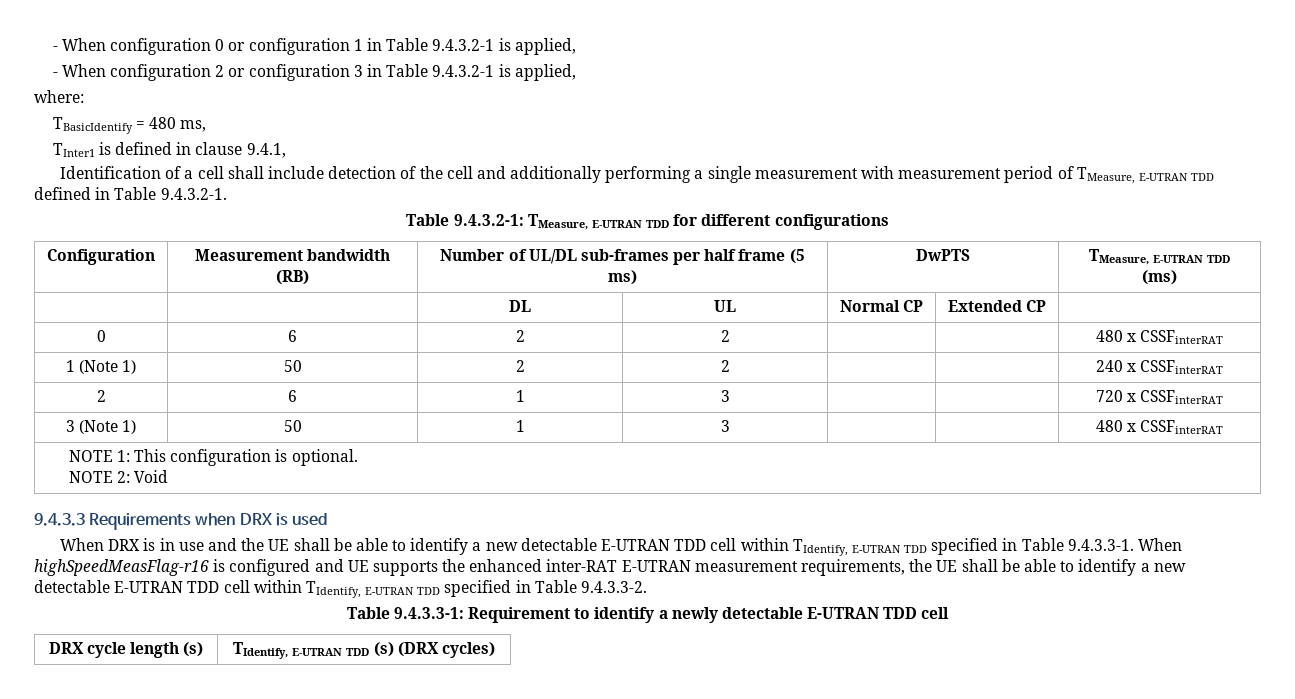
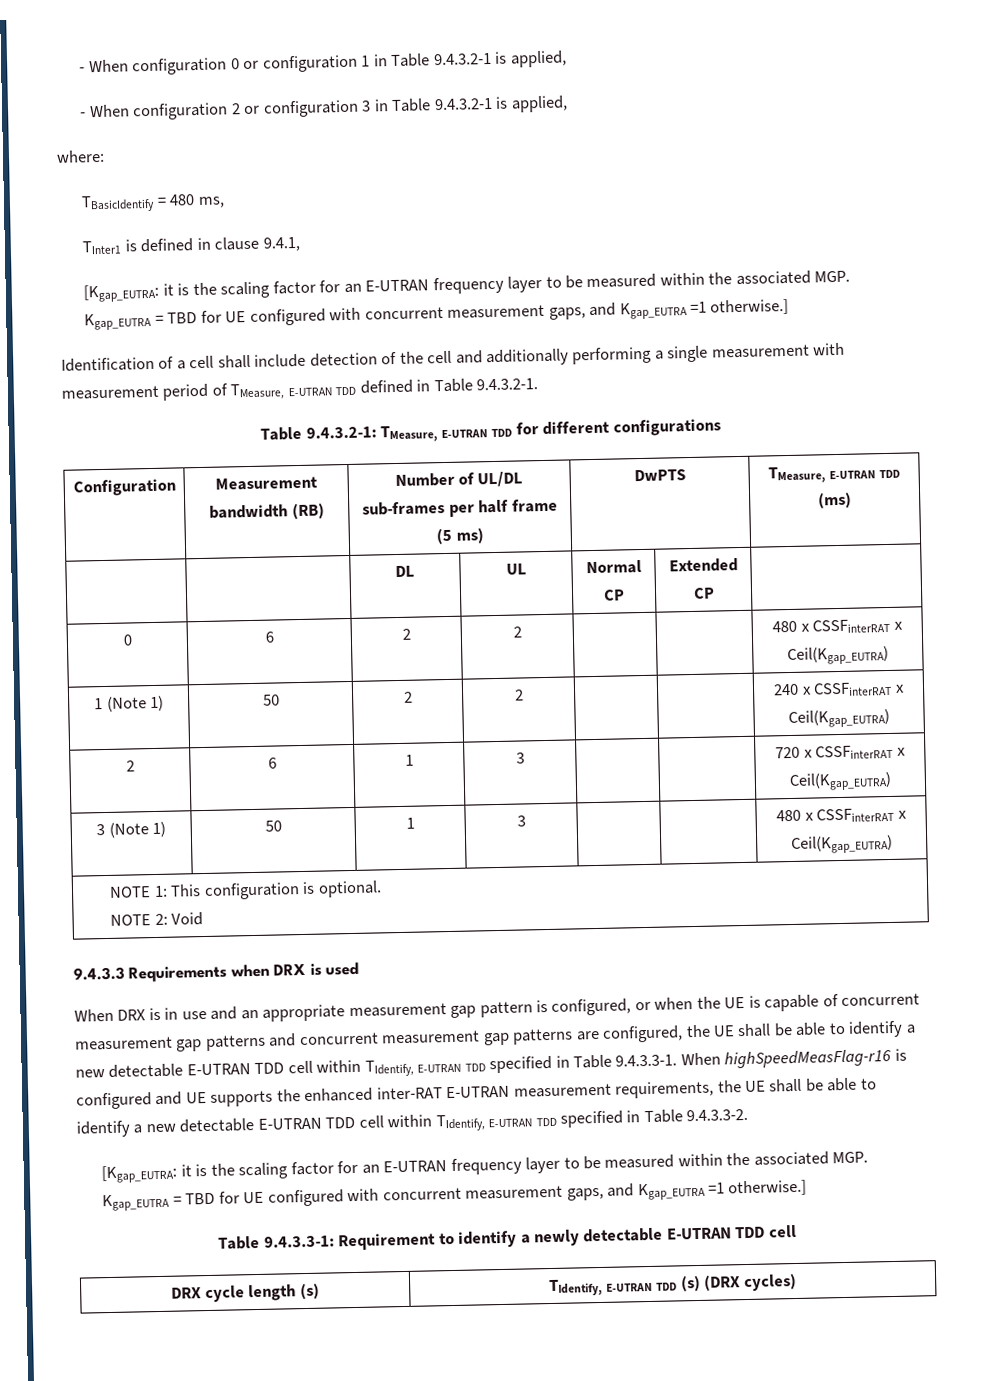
(286, 150) none -> [83,270,851,303] [84,298,790,331] // [Kgap_EUTRA: it is the scaling factor for an E-UTRAN frequency layer to be measured within the associated MGP. Kgap_EUTRA = TBD for UE configured with concurrent measurement gaps, and Kgap_EUTRA =1 otherwise.]
(1224, 337) none -> [893,621,903,630] [787,645,889,666] x Ceil(Kgap_EUTRA)
(1224, 367) none -> [894,684,905,693] [788,708,890,729] x Ceil(Kgap_EUTRA)
(1224, 397) none -> [896,747,906,756] [789,771,892,792] x Ceil(Kgap_EUTRA)
(1224, 427) none -> [897,810,907,819] [791,834,893,855] x Ceil(Kgap_EUTRA)
(237, 544) none -> [240,993,921,1022] [75,1025,684,1052] an appropriate measurement gap pattern is configured, or when the UE is capable of concurrent measurement gap patterns and concurrent measurement gap patterns are configured,
(648, 587) none -> [101,1151,869,1184] [102,1179,808,1212] // [Kgap_EUTRA: it is the scaling factor for an E-UTRAN frequency layer to be measured within the associated MGP. Kgap_EUTRA = TBD for UE configured with concurrent measurement gaps, and Kgap_EUTRA =1 otherwise.]

